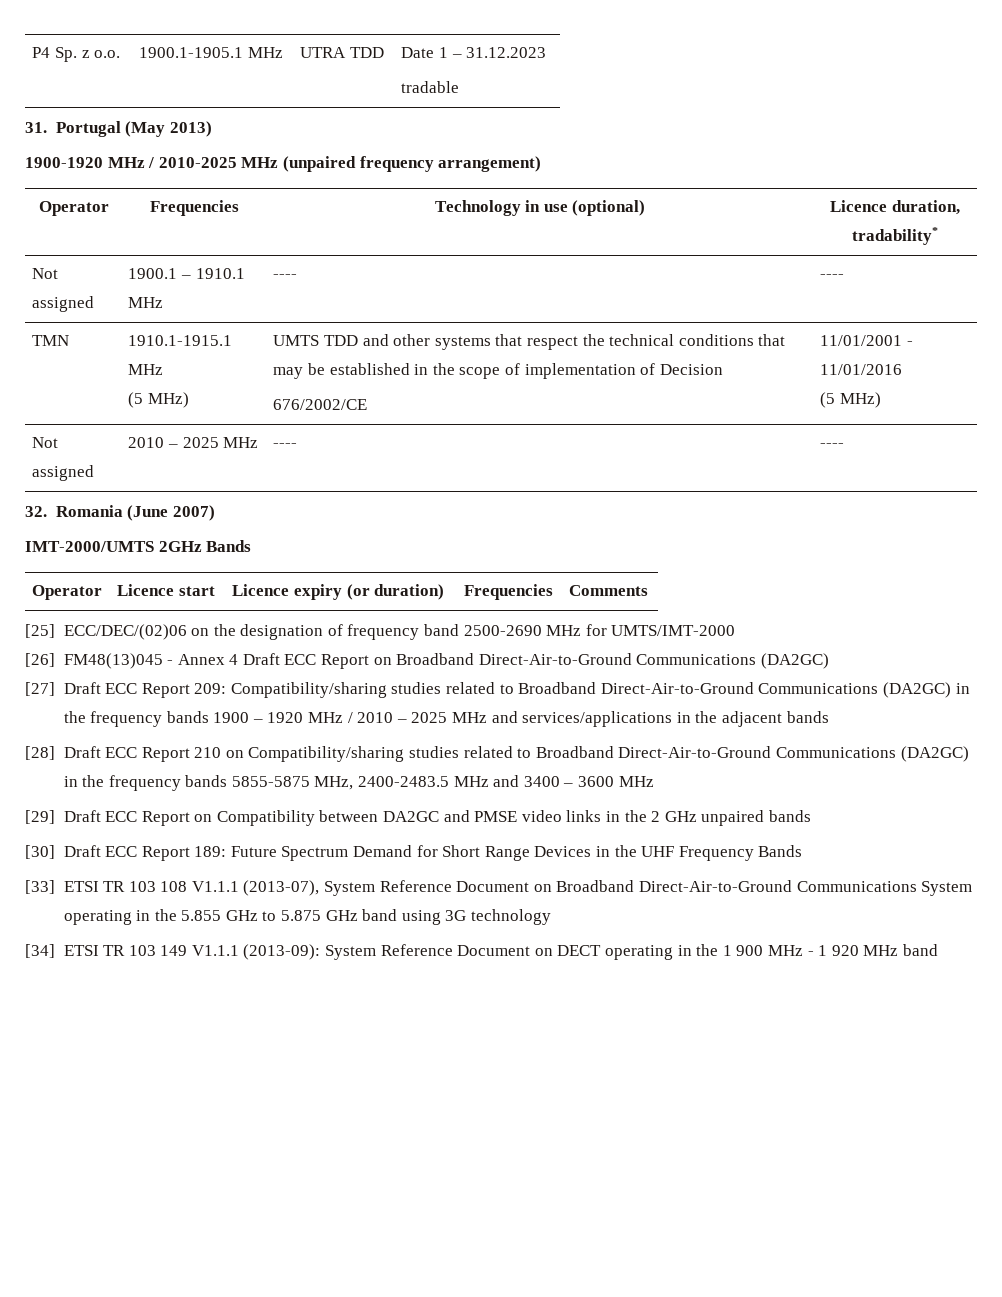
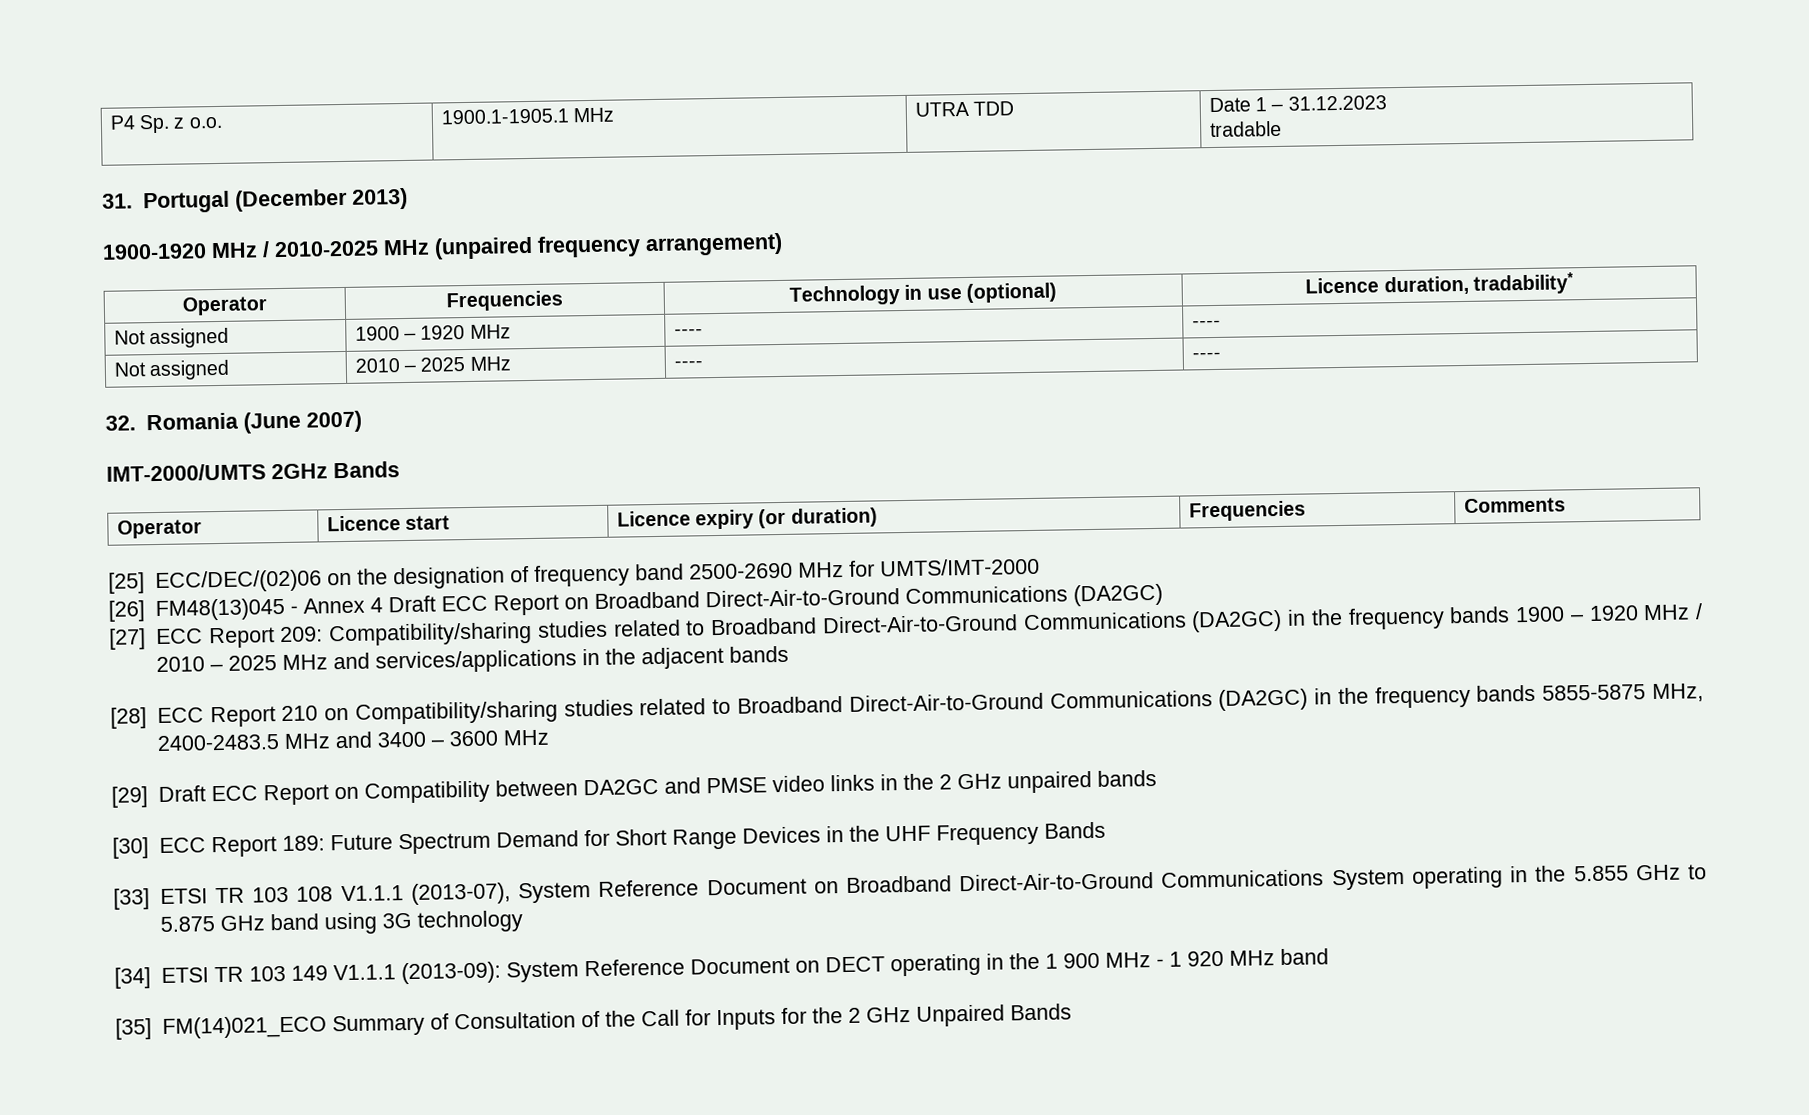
[125,121,166,137] (May -> [234,188,348,212] (December
[128,268,245,279] [128,297,164,308] [273,274,298,279] [820,274,845,279] [32,335,70,346] [128,335,233,346] [128,364,164,375] [128,392,190,408] [273,334,786,350] [273,363,723,379] [273,399,368,410] [820,335,914,346] [820,364,903,375] [820,392,882,408] 1900.1 – 1910.1 MHz | ---- | ---- // TMN | 1910.1-1915.1 MHz // (5 MHz) | UMTS TDD and other systems that respect the technical conditions that may be established in the scope of implementation of Decision // 676/2002/CE | 11/01/2001 - 11/01/2016 // (5 MHz) -> [354,324,511,341] [673,328,703,336] [1191,319,1221,328] 1900 – 1920 MHz | ---- | ----
[63,682,101,694] Draft -> (146, 639) none
[63,746,101,758] Draft -> (147, 718) none
[63,845,101,857] Draft -> (149, 848) none
(938, 950) none -> [115,1003,1072,1040] // [35] FM(14)021_ECO Summary of Consultation of the Call for Inputs for the 2 GHz Unpaired Bands

